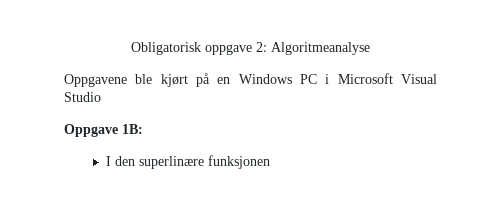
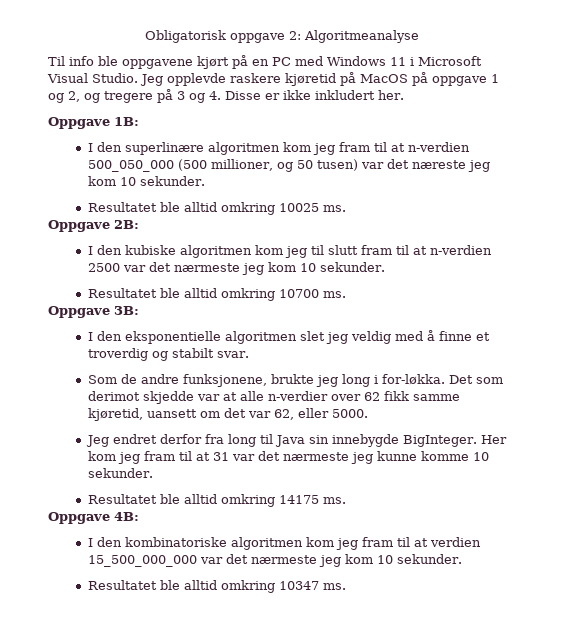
[64,73,437,87] [64,92,101,102] Oppgavene ble kjørt på en Windows PC i Microsoft Visual Studio -> [48,55,482,69] [47,72,499,86] [48,89,404,103] Til info ble oppgavene kjørt på en PC med Windows 11 i Microsoft Visual Studio. Jeg opplevde raskere kjøretid på MacOS på oppgave 1 og 2, og tregere på 3 og 4. Disse er ikke inkludert her.
[208,155,271,169] funksjonen -> [207,142,470,155] [87,159,490,172] [87,176,205,186] [87,202,346,215] [48,220,139,232] [87,245,492,258] [87,262,385,275] [87,288,346,301] [48,306,139,318] [87,330,490,344] [87,348,249,361] [87,374,503,387] [87,391,460,404] [87,408,368,421] [85,434,507,447] [87,451,489,464] [87,468,153,478] [87,494,346,507] [48,512,139,524] [87,537,481,550] [87,554,462,567] [87,580,346,593] algoritmen kom jeg fram til at n-verdien 500_050_000 (500 millioner, og 50 tusen) var det næreste jeg kom 10 sekunder. // Resultatet ble alltid omkring 10025 ms. // Oppgave 2B: // I den kubiske algoritmen kom jeg til slutt fram til at n-verdien 2500 var det nærmeste jeg kom 10 sekunder. // Resultatet ble alltid omkring 10700 ms. // Oppgave 3B: // I den eksponentielle algoritmen slet jeg veldig med å finne et troverdig og stabilt svar. // Som de andre funksjonene, brukte jeg long i for-løkka. Det som derimot skjedde var at alle n-verdier over 62 fikk samme kjøretid, uansett om det var 62, eller 5000. // Jeg endret derfor fra long til Java sin innebygde BigInteger. Her kom jeg fram til at 31 var det nærmeste jeg kunne komme 10 sekunder. // Resultatet ble alltid omkring 14175 ms. // Oppgave 4B: // I den kombinatoriske algoritmen kom jeg fram til at verdien 15_500_000_000 var det nærmeste jeg kom 10 sekunder. // Resultatet ble alltid omkring 10347 ms.

